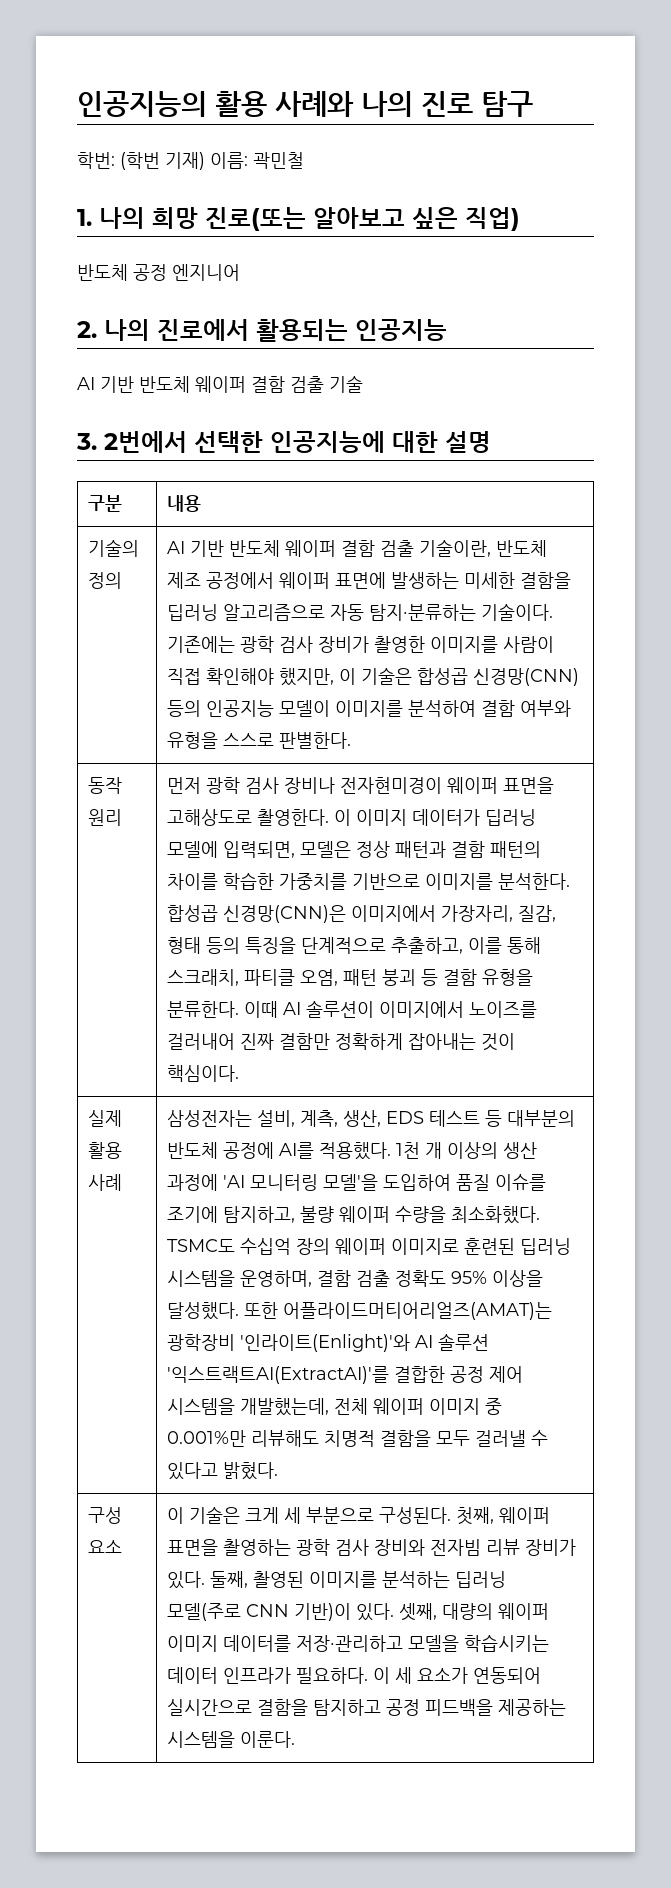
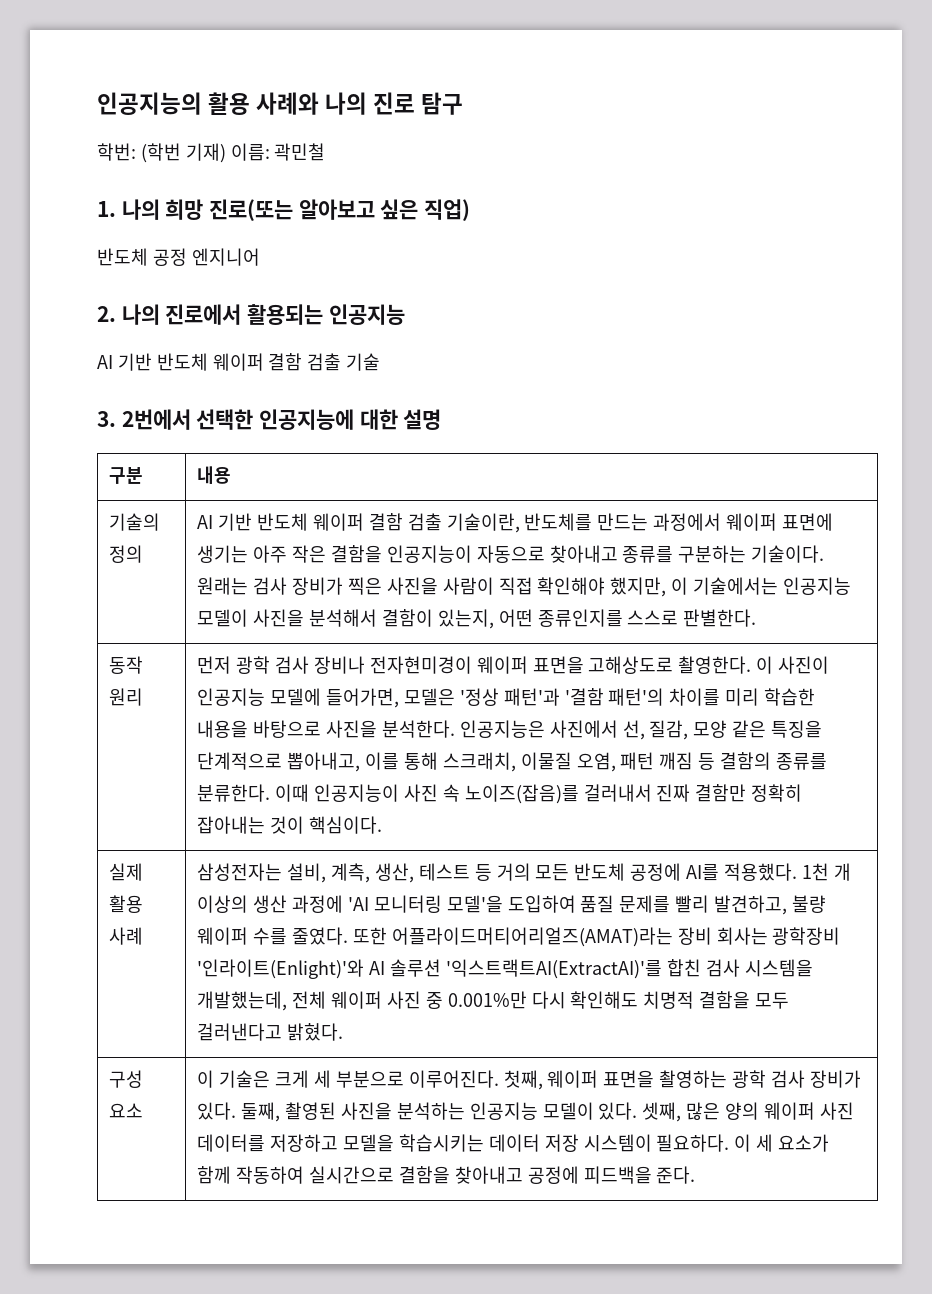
[495,540,547,557] [166,572,571,589] [166,603,553,621] [166,636,498,653] 반도체 제조 공정에서 웨이퍼 표면에 발생하는 미세한 결함을 딥러닝 알고리즘으로 자동 탐지·분류하는 기술이다. 기존에는 광학 검사 장비가 촬영한 이미지를 -> [524,513,833,531] [197,545,825,563] [197,577,438,595] 반도체를 만드는 과정에서 웨이퍼 표면에 생기는 아주 작은 결함을 인공지능이 자동으로 찾아내고 종류를 구분하는 기술이다. 원래는 검사 장비가 찍은 사진을
[360,667,579,686] [166,700,571,717] [166,732,218,749] 기술은 합성곱 신경망(CNN) 등의 인공지능 모델이 이미지를 분석하여 결함 여부와 유형을 -> [692,577,851,595] [197,609,623,629] 기술에서는 인공지능 모델이 사진을 분석해서 결함이 있는지, 어떤 종류인지를
[355,809,536,826] [166,841,541,858] [166,872,570,890] [166,905,556,923] [166,937,240,954] 이미지 데이터가 딥러닝 모델에 입력되면, 모델은 정상 패턴과 결함 패턴의 차이를 학습한 가중치를 기반으로 이미지를 분석한다. 합성곱 신경망(CNN)은 이미지에서 가장자리, 질감, 형태 등의 -> [777,656,829,674] [197,688,815,708] [197,720,767,740] 사진이 인공지능 모델에 들어가면, 모델은 '정상 패턴'과 '결함 패턴'의 차이를 미리 학습한 내용을 바탕으로 사진을 분석한다. 인공지능은 사진에서 선, 질감, 모양 같은
[390,937,463,954] 추출하고, -> [287,752,361,772] 뽑아내고,
[243,969,295,986] 파티클 -> [520,752,572,770] 이물질
[381,969,533,986] [166,1000,537,1018] [166,1033,235,1050] 붕괴 등 결함 유형을 분류한다. 이때 AI 솔루션이 이미지에서 노이즈를 걸러내어 -> [659,752,827,770] [197,784,652,804] 깨짐 등 결함의 종류를 분류한다. 이때 인공지능이 사진 속 노이즈(잡음)를 걸러내서
[334,1033,403,1050] 정확하게 -> [751,784,803,802] 정확히
[385,1111,424,1124] EDS -> (414, 873) none
[506,1110,575,1127] 대부분의 -> [496,863,570,881] 거의 모든
[494,1174,546,1191] [166,1206,540,1224] [166,1238,571,1255] [166,1270,543,1287] [166,1302,552,1320] 이슈를 조기에 탐지하고, 불량 웨이퍼 수량을 최소화했다. TSMC도 수십억 장의 웨이퍼 이미지로 훈련된 딥러닝 시스템을 운영하며, 결함 검출 정확도 95% 이상을 달성했다. 또한 어플라이드머티어리얼즈(AMAT)는 -> [619,895,826,915] [197,927,768,947] 문제를 빨리 발견하고, 불량 웨이퍼 수를 줄였다. 또한 어플라이드머티어리얼즈(AMAT)라는 장비 회사는
[393,1366,523,1383] 결합한 공정 제어 -> [666,959,740,977] 합친 검사
[428,1398,480,1415] 이미지 -> [386,991,421,1009] 사진
[250,1430,319,1447] 리뷰해도 -> [531,991,639,1009] 다시 확인해도
[474,1430,548,1447] [166,1462,218,1480] 걸러낼 수 있다고 -> [197,1023,283,1041] 걸러낸다고
[378,1507,451,1524] 구성된다. -> [408,1070,499,1088] 이루어진다.
[373,1539,520,1556] 장비와 전자빔 리뷰 -> (805, 1079) none
[308,1571,506,1588] [166,1603,549,1621] [166,1635,403,1652] 이미지를 분석하는 딥러닝 모델(주로 CNN 기반)이 있다. 셋째, 대량의 웨이퍼 이미지 데이터를 저장·관리하고 -> [340,1102,854,1122] [197,1134,339,1152] 사진을 분석하는 인공지능 모델이 있다. 셋째, 많은 양의 웨이퍼 사진 데이터를 저장하고
[222,1667,291,1684] 인프라가 -> [544,1134,652,1152] 저장 시스템이
[472,1667,541,1684] [166,1699,566,1716] [166,1731,295,1748] 연동되어 실시간으로 결함을 탐지하고 공정 피드백을 제공하는 시스템을 이룬다. -> [197,1166,696,1184] 함께 작동하여 실시간으로 결함을 찾아내고 공정에 피드백을 준다.

